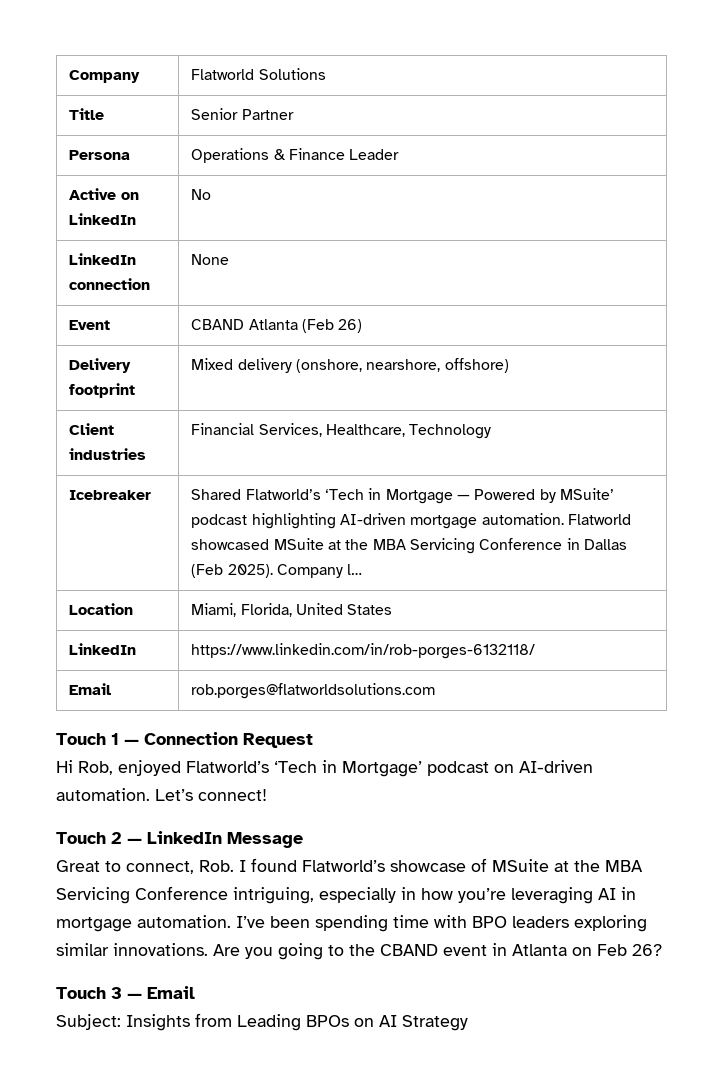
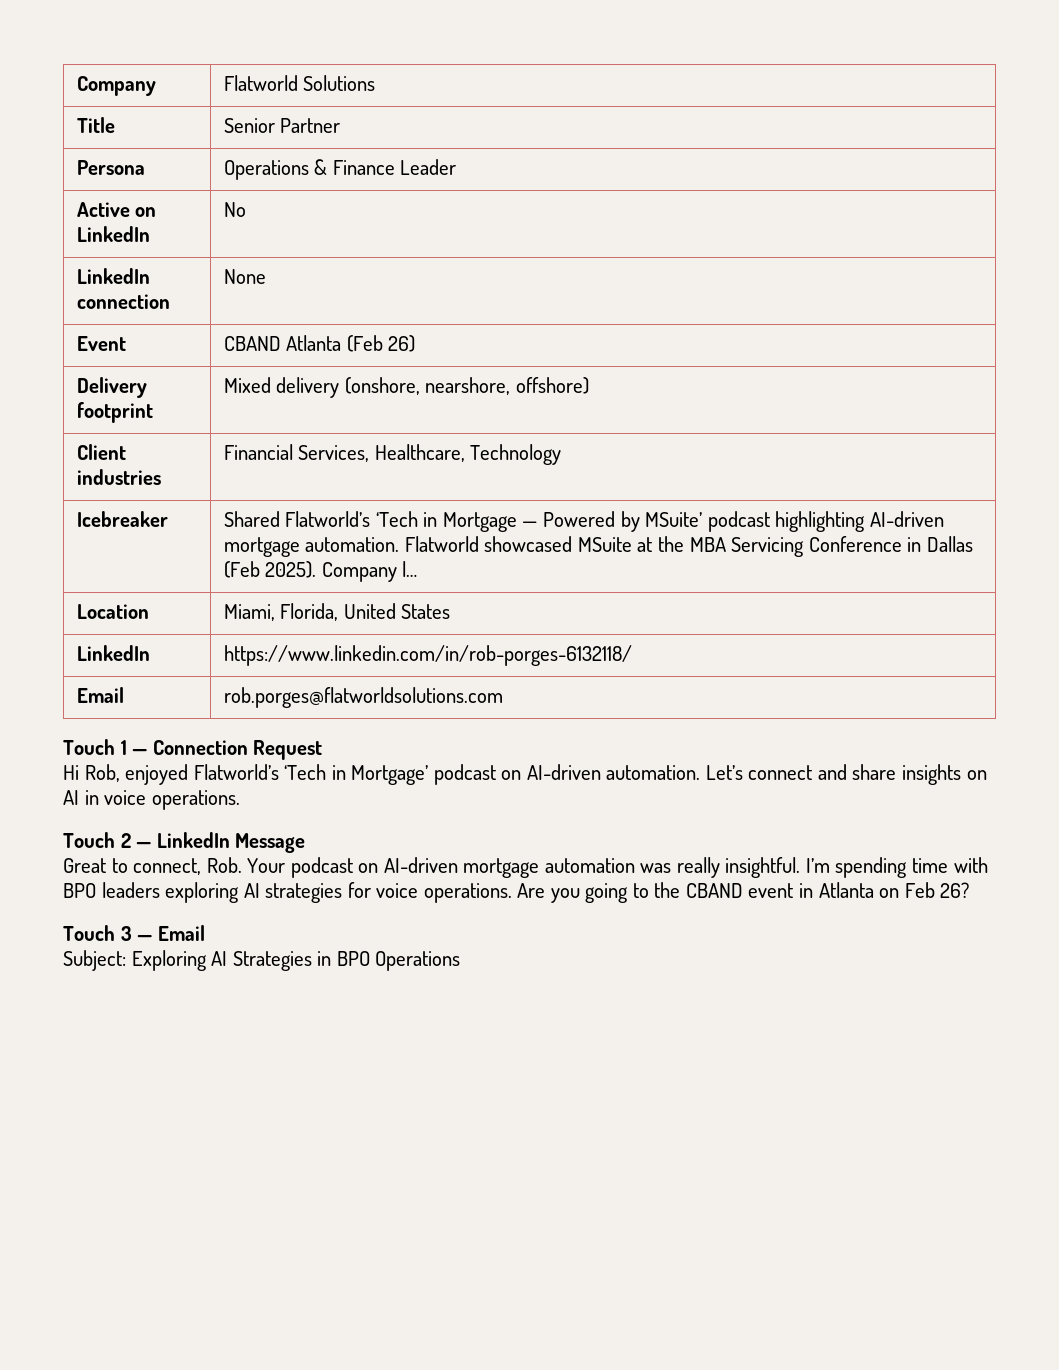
[198,789,267,801] connect! -> [748,764,987,785] [63,790,240,810] connect and share insights on AI in voice operations.
[239,858,643,872] [56,886,636,904] [56,915,310,932] I found Flatworld’s showcase of MSuite at the MBA Servicing Conference intriguing, especially in how you’re leveraging AI in mortgage automation. I’ve been -> [247,857,830,878] Your podcast on AI-driven mortgage automation was really insightful. I’m
[56,943,208,956] similar innovations. -> [243,882,512,903] AI strategies for voice operations.
[126,1013,468,1031] Insights from Leading BPOs on AI Strategy -> [131,950,461,971] Exploring AI Strategies in BPO Operations

